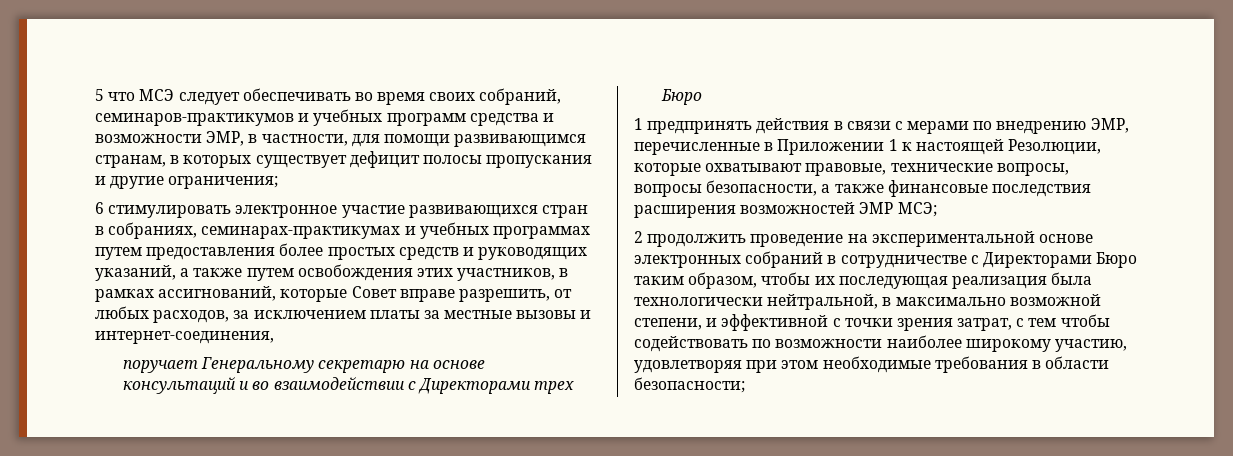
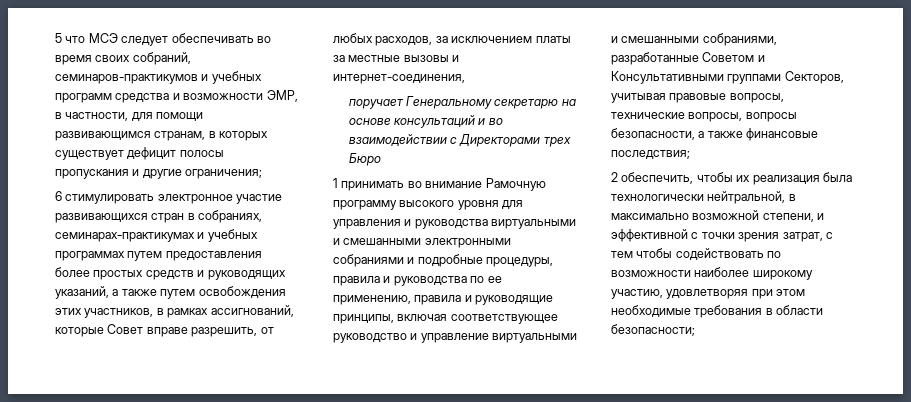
[647,118,1129,134] [634,139,1102,155] [634,163,887,176] предпринять действия в связи с мерами по внедрению ЭМР, перечисленные в Приложении 1 к настоящей Резолюции, которые охватывают правовые, -> [341,178,546,191] [333,200,524,210] [333,219,577,229] [333,238,511,248] [333,254,554,267] [333,276,502,286] [333,295,554,305] [333,314,558,324] [333,333,578,343] [611,33,777,46] [611,52,765,65] [611,71,844,84] [611,93,784,103] принимать во внимание Рамочную программу высокого уровня для управления и руководства виртуальными и смешанными электронными собраниями и подробные процедуры, правила и руководства по ее применению, правила и руководящие принципы, включая соответствующее руководство и управление виртуальными и смешанными собраниями, разработанные Советом и Консультативными группами Секторов, учитывая правовые вопросы,
[991,184,1091,197] [634,202,937,218] [634,231,1093,247] [634,251,1138,268] [634,272,758,289] последствия расширения возможностей ЭМР МСЭ; // 2 продолжить проведение на экспериментальной основе электронных собраний в сотрудничестве с Директорами Бюро таким образом, -> [611,150,690,159] [611,172,694,184] последствия; // 2 обеспечить,
[838,276,948,289] последующая -> (751, 178) none

